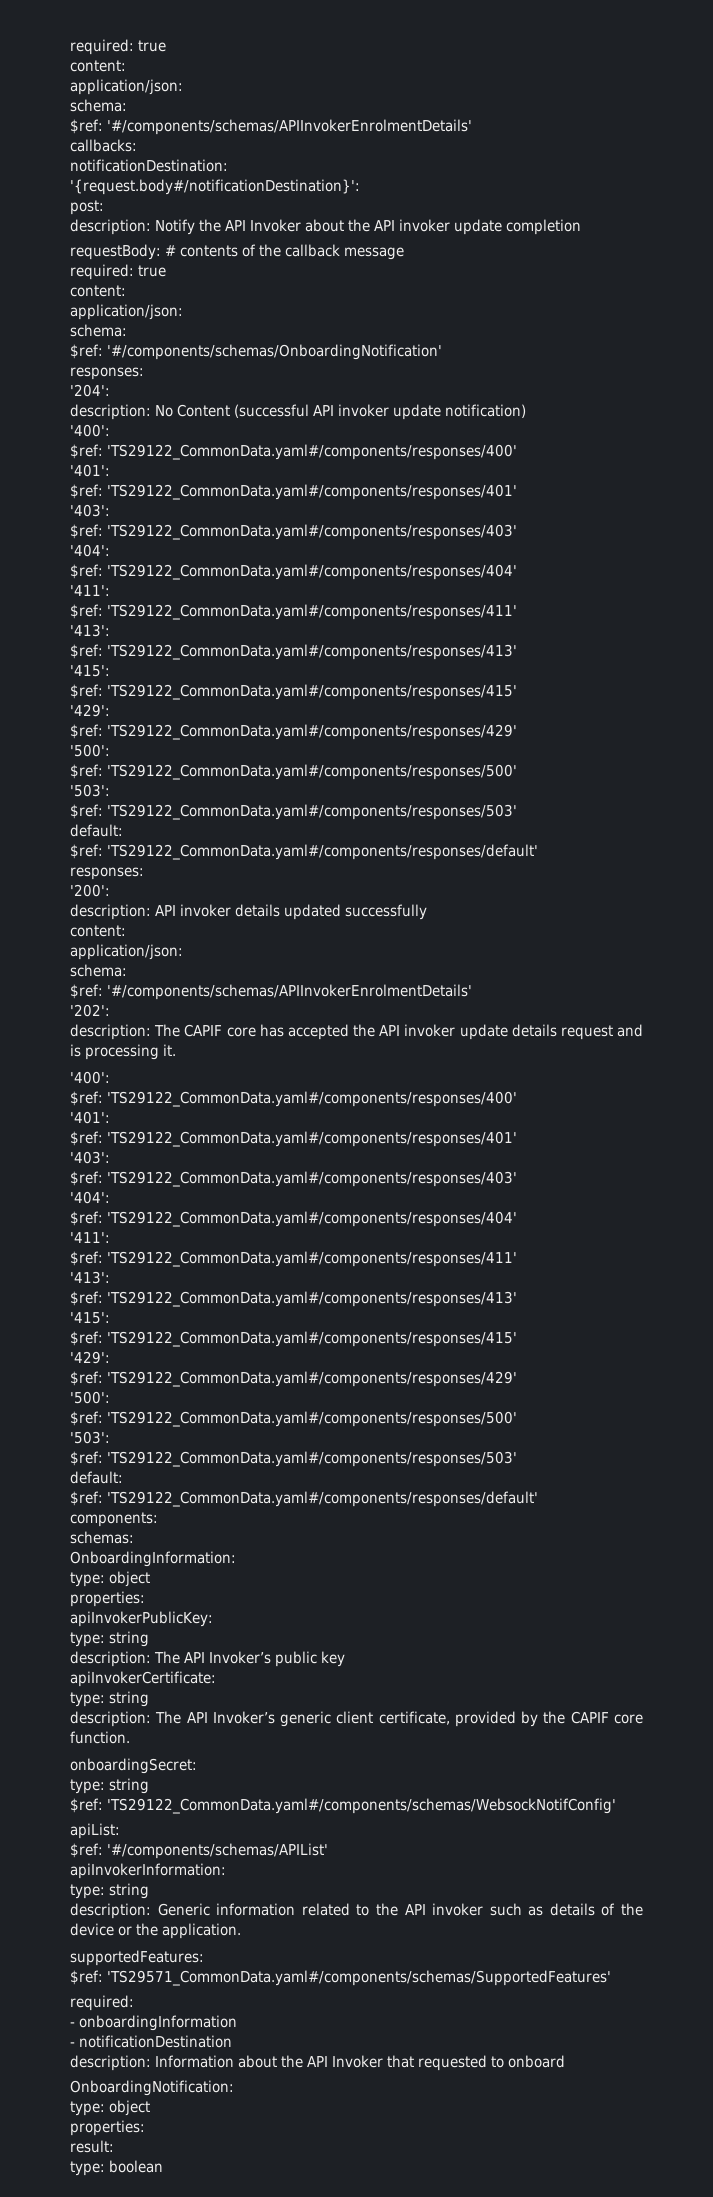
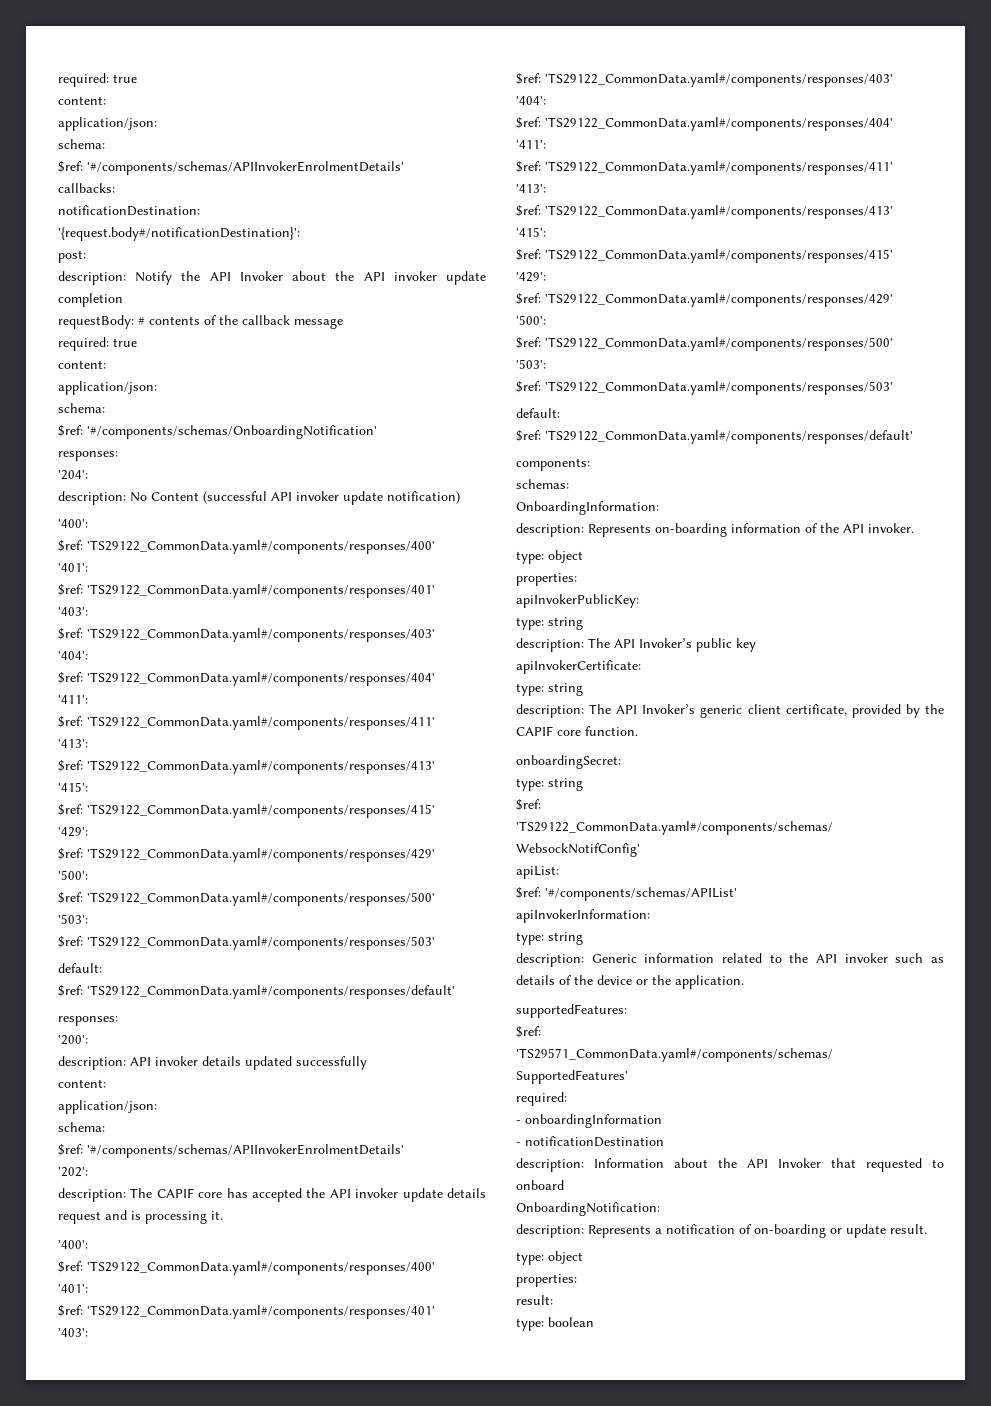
(236, 1559) none -> [516,523,914,537] // description: Represents on-boarding information of the API invoker.
(234, 2088) none -> [516,1224,927,1238] // description: Represents a notification of on-boarding or update result.

